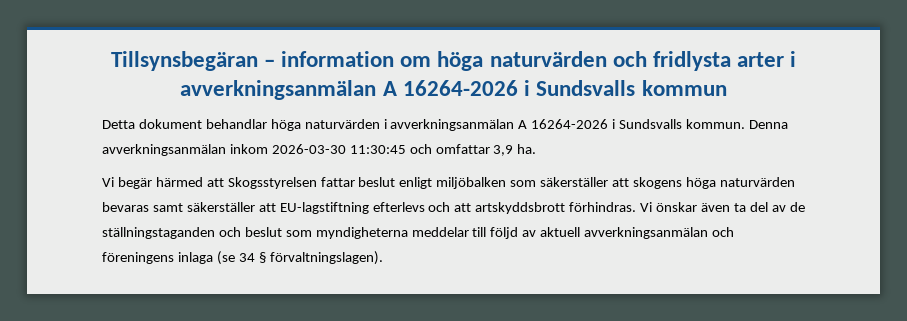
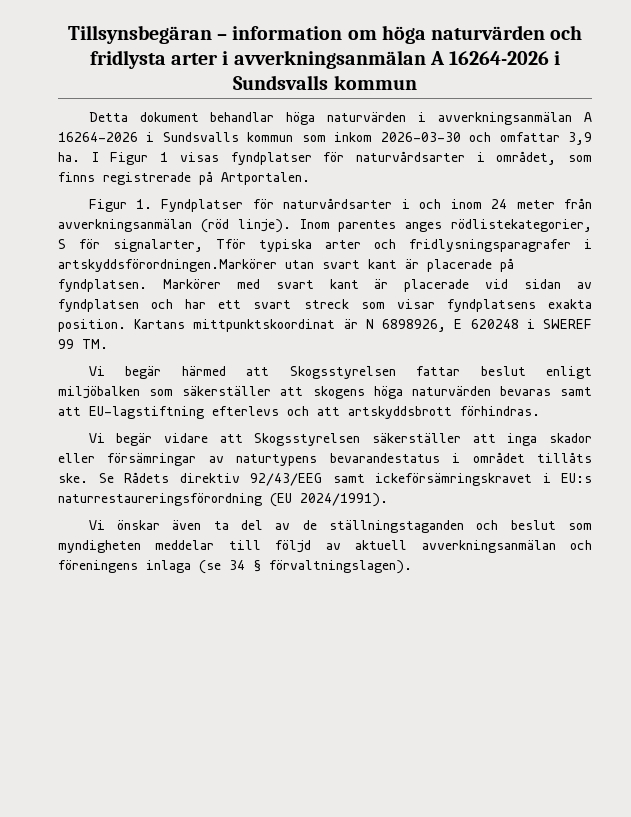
[686,119,788,129] [102,144,226,156] kommun. Denna avverkningsanmälan -> [247,132,326,142] kommun som
[349,145,406,154] 11:30:45 -> (461, 137) none
(537, 149) none -> [91,151,592,165] [58,171,310,185] [88,198,593,212] [58,219,592,233] [58,239,592,252] [58,258,514,272] [58,279,593,292] [58,299,592,312] [58,319,592,332] [58,339,108,349] I Figur 1 visas fyndplatser för naturvårdsarter i området, som finns registrerade på Artportalen. // Figur 1. Fyndplatser för naturvårdsarter i och inom 24 meter från avverkningsanmälan (röd linje). Inom parentes anges rödlistekategorier, S för signalarter, Tför typiska arter och fridlysningsparagrafer i artskyddsförordningen.Markörer utan svart kant är placerade på fyndplatsen. Markörer med svart kant är placerade vid sidan av fyndplatsen och har ett svart streck som visar fyndplatsens exakta position. Kartans mittpunktskoordinat är N 6898926, E 620248 i SWEREF 99 TM.
[186,202,255,212] säkerställer -> (592, 391) none
(637, 207) none -> [88,433,592,446] [58,452,592,466] [58,472,592,486] [58,493,388,507] // Vi begär vidare att Skogsstyrelsen säkerställer att inga skador eller försämringar av naturtypens bevarandestatus i området tillåts ske. Se Rådets direktiv 92/43/EEG samt ickeförsämringskravet i EU:s naturrestaureringsförordning (EU 2024/1991). //
[315,227,408,239] myndigheterna -> [58,540,141,553] myndigheten

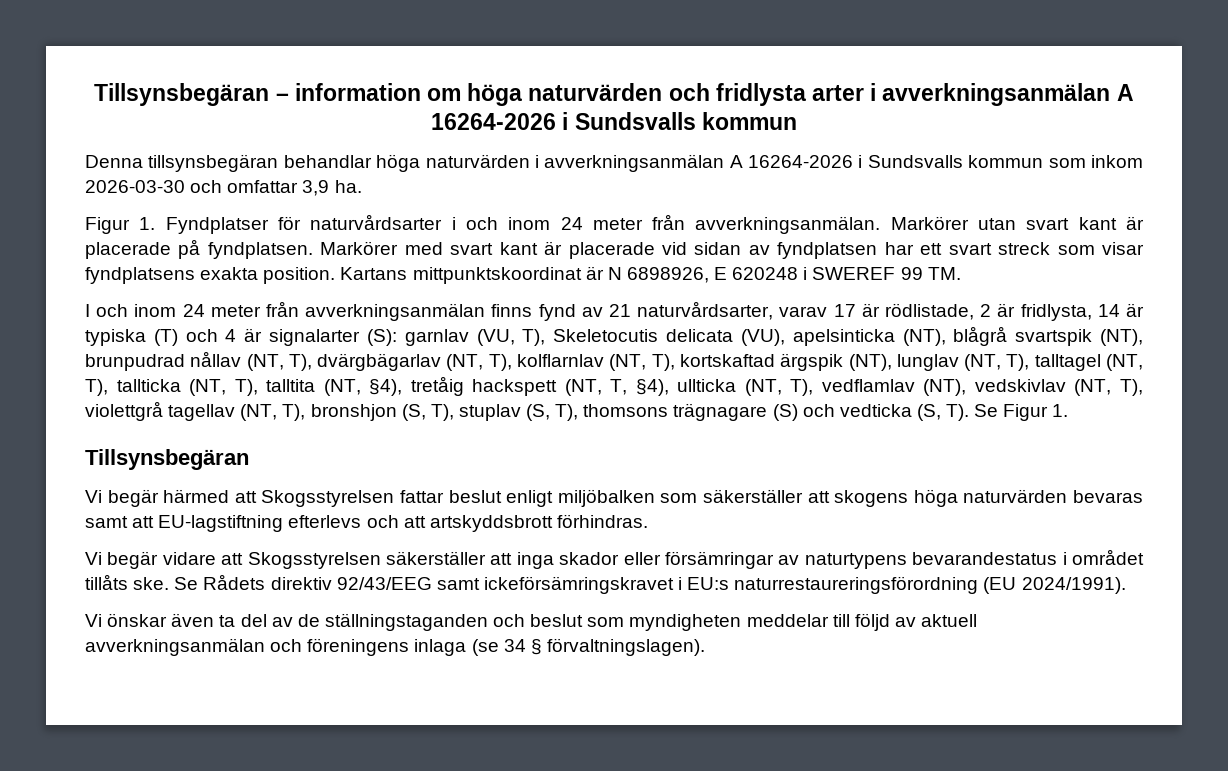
[88,112,199,122] Detta dokument -> [85,154,279,172] Denna tillsynsbegäran
[91,151,592,165] [58,171,310,185] I Figur 1 visas fyndplatser för naturvårdsarter i området, som finns registrerade på Artportalen. -> (362, 186) none
[58,219,592,233] [58,239,592,252] [58,259,277,272] avverkningsanmälan (röd linje). Inom parentes anges rödlistekategorier, S för signalarter, Tför typiska arter och fridlysningsparagrafer i artskyddsförordningen.Markörer -> [695,216,969,234] avverkningsanmälan. Markörer
[151,299,174,309] och -> (878, 250) none
(108, 344) none -> [85,301,1145,321] [85,326,1144,346] [85,351,1143,371] [85,376,1143,396] [85,401,1069,421] [85,449,249,470] // I och inom 24 meter från avverkningsanmälan finns fynd av 21 naturvårdsarter, varav 17 är rödlistade, 2 är fridlysta, 14 är typiska (T) och 4 är signalarter (S): garnlav (VU, T), Skeletocutis delicata (VU), apelsinticka (NT), blågrå svartspik (NT), brunpudrad nållav (NT, T), dvärgbägarlav (NT, T), kolflarnlav (NT, T), kortskaftad ärgspik (NT), lunglav (NT, T), talltagel (NT, T), tallticka (NT, T), talltita (NT, §4), tretåig hackspett (NT, T, §4), ullticka (NT, T), vedflamlav (NT), vedskivlav (NT, T), violettgrå tagellav (NT, T), bronshjon (S, T), stuplav (S, T), thomsons trägnagare (S) och vedticka (S, T). Se Figur 1. // Tillsynsbegäran

